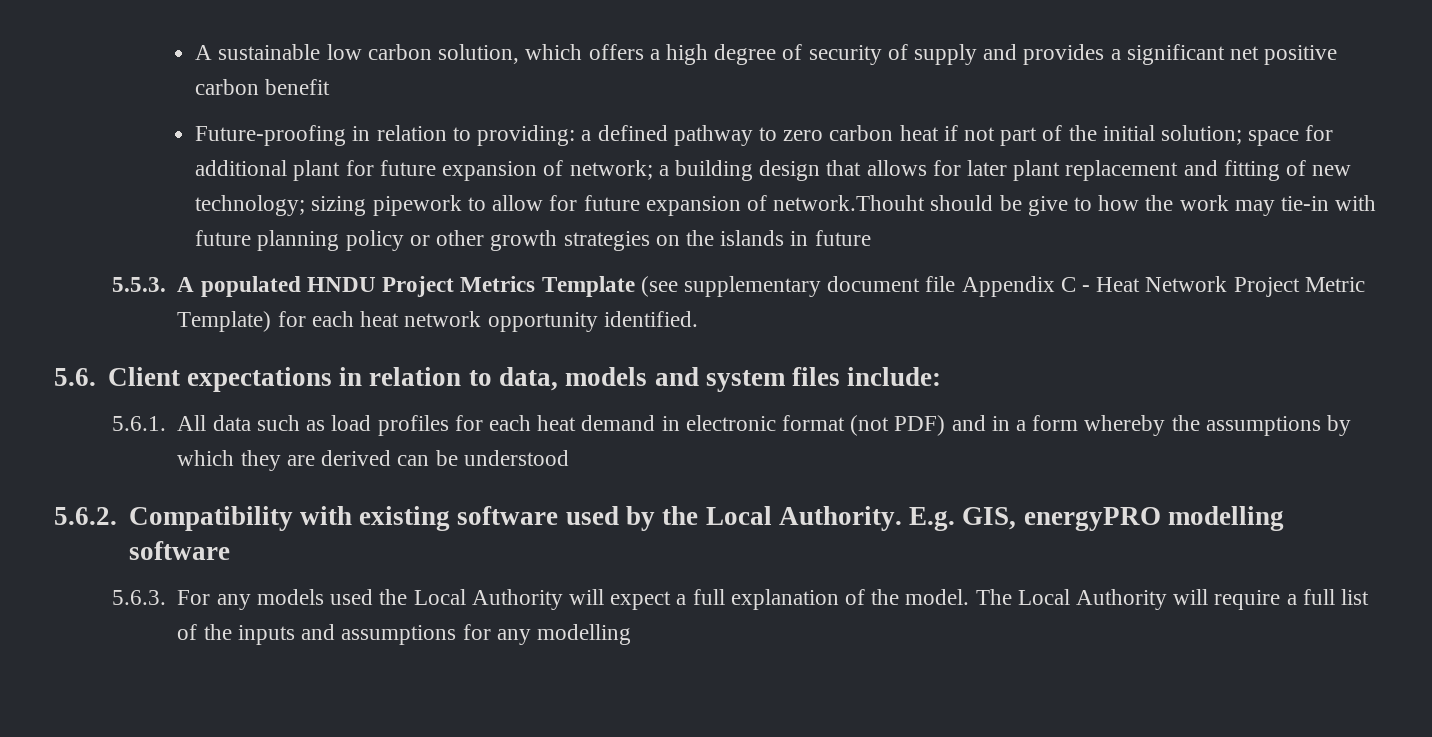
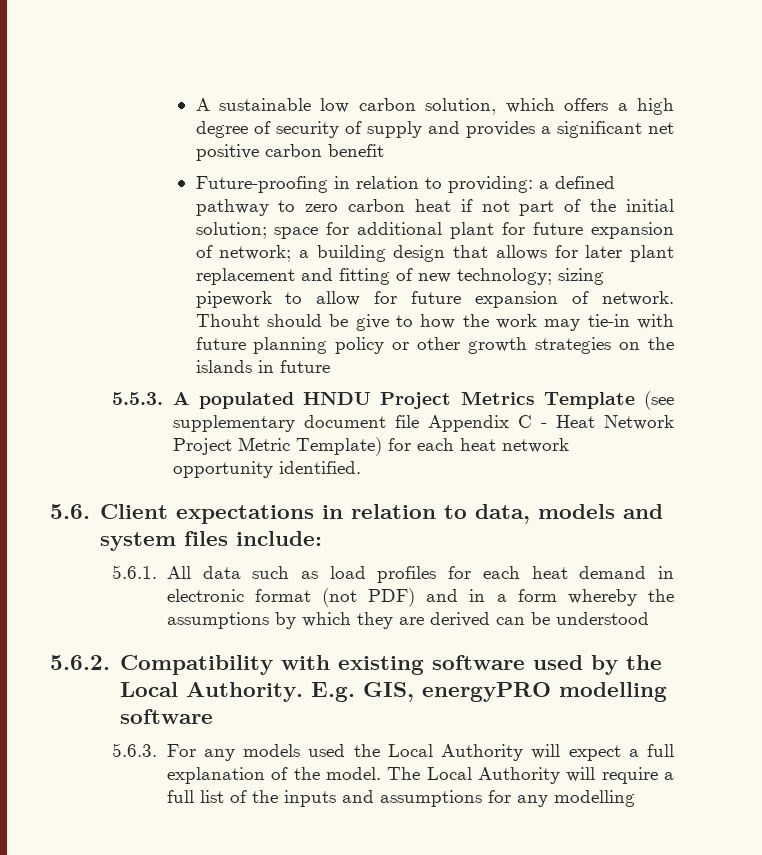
[773,195,926,211] network.Thouht -> [602,291,674,306] [195,314,260,327] network. Thouht

